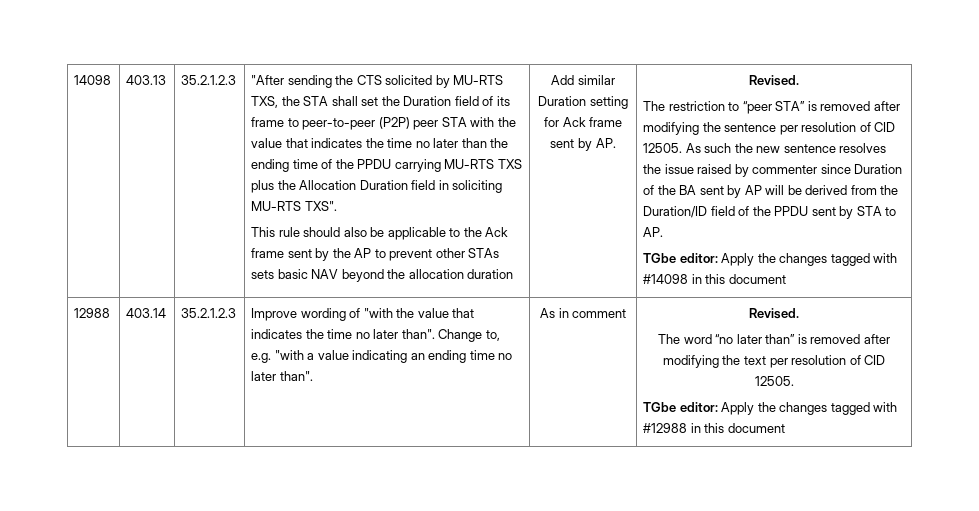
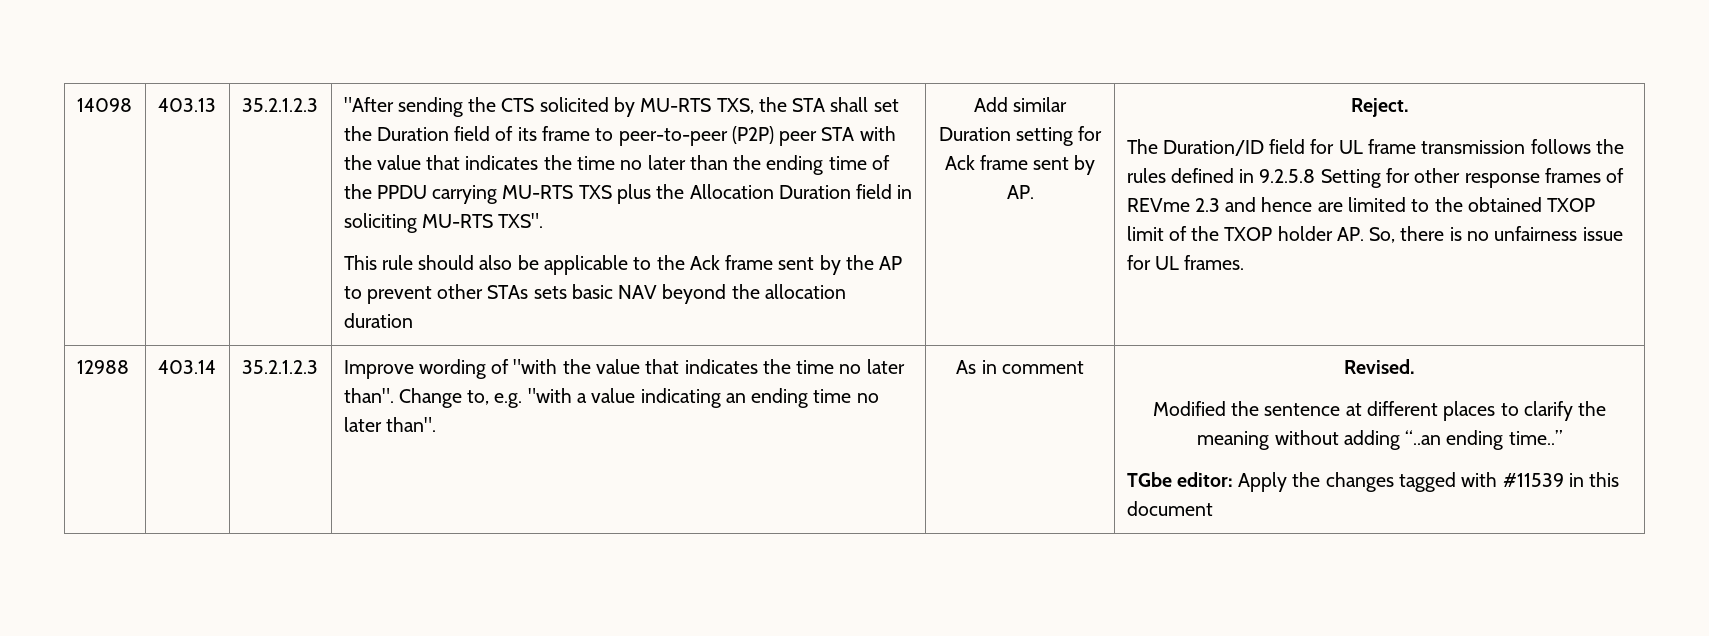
[748,75,799,86] [643,101,900,114] [643,122,896,135] [643,143,887,153] [643,164,903,177] [643,185,899,198] [643,206,897,219] [643,227,664,237] [643,253,898,266] [643,274,786,284] Revised. // The restriction to “peer STA” is removed after modifying the sentence per resolution of CID 12505. As such the new sentence resolves the issue raised by commenter since Duration of the BA sent by AP will be derived from the Duration/ID field of the PPDU sent by STA to AP. // TGbe editor: Apply the changes tagged with #14098 in this document -> [1350,98,1409,117] [1126,139,1624,156] [1126,168,1625,188] [1126,197,1596,212] [1126,226,1623,243] [1126,255,1245,270] Reject. // The Duration/ID field for UL frame transmission follows the rules defined in 9.2.5.8 Setting for other response frames of REVme 2.3 and hence are limited to the obtained TXOP limit of the TXOP holder AP. So, there is no unfairness issue for UL frames.
[658,334,890,344] [662,355,886,368] [754,376,794,386] [643,402,898,415] [643,423,688,433] The word “no later than” is removed after modifying the text per resolution of CID 12505. // TGbe editor: Apply the changes tagged with #12988 -> [1152,401,1607,421] [1197,430,1562,450] [1126,472,1564,492] Modified the sentence at different places to clarify the meaning without adding “..an ending time..” // TGbe editor: Apply the changes tagged with #11539

